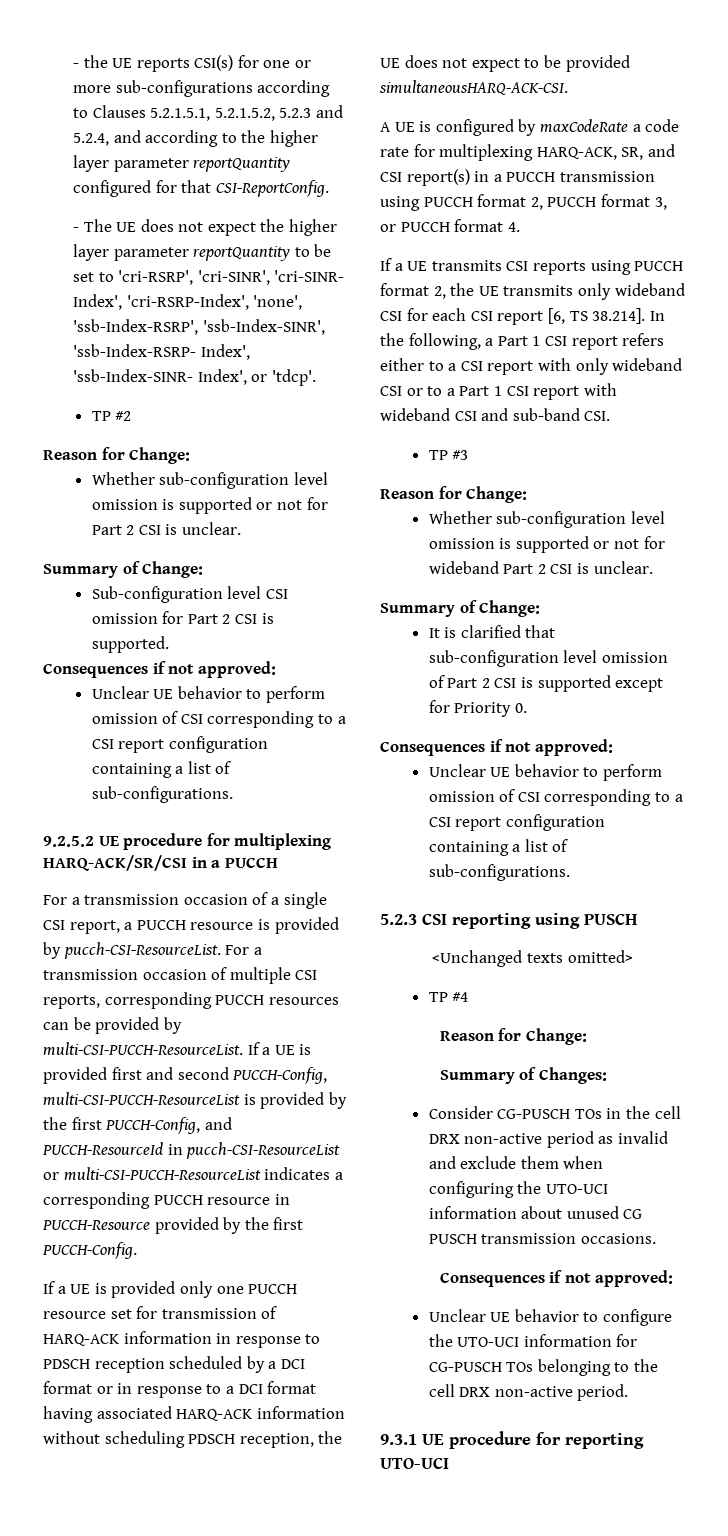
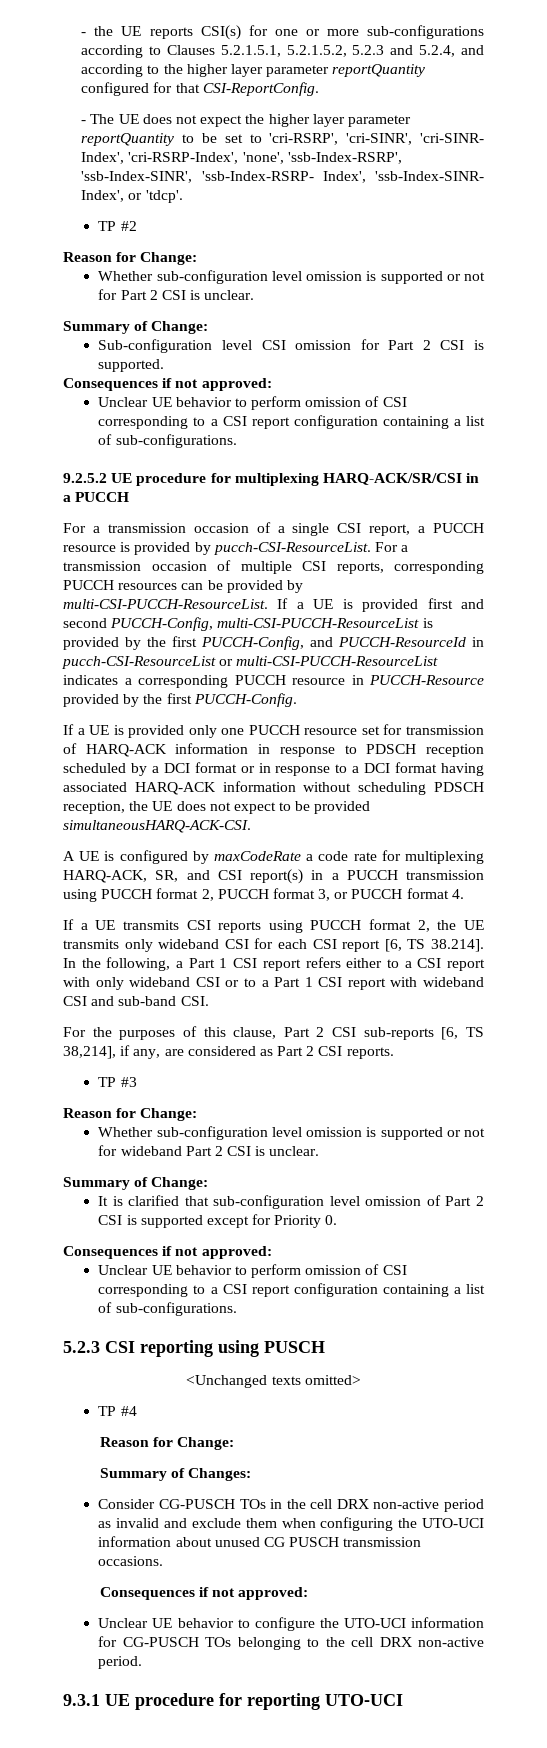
(611, 416) none -> [63,1026,484,1040] [63,1045,394,1059] // For the purposes of this clause, Part 2 CSI sub-reports [6, TS 38,214], if any, are considered as Part 2 CSI reports.

